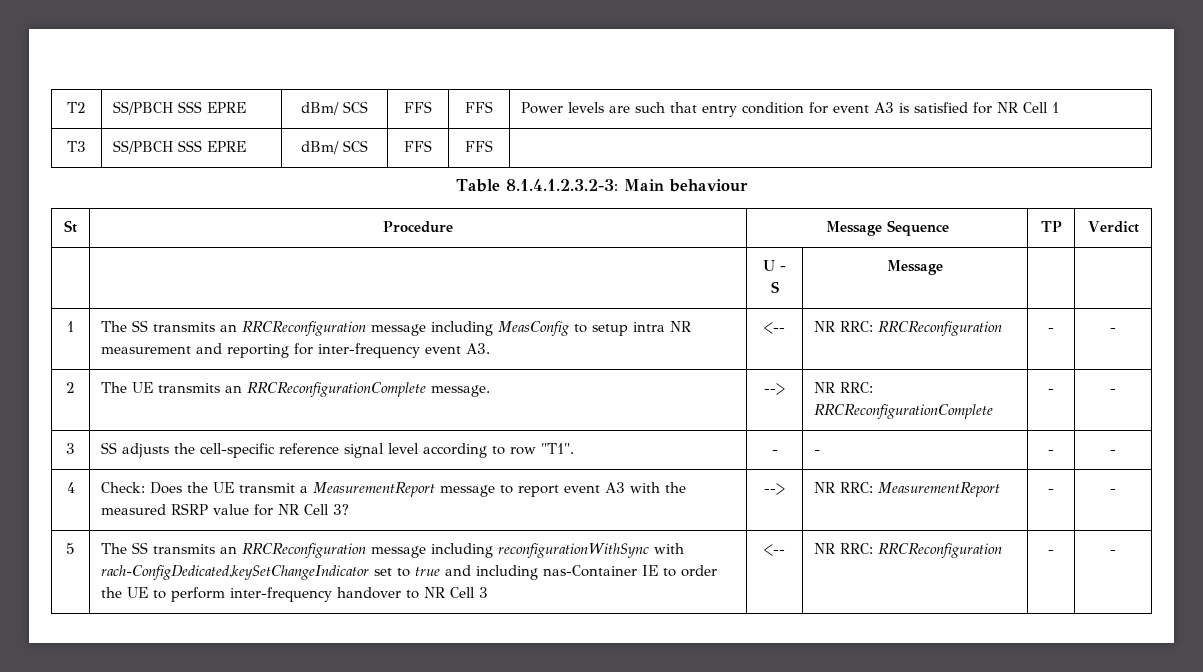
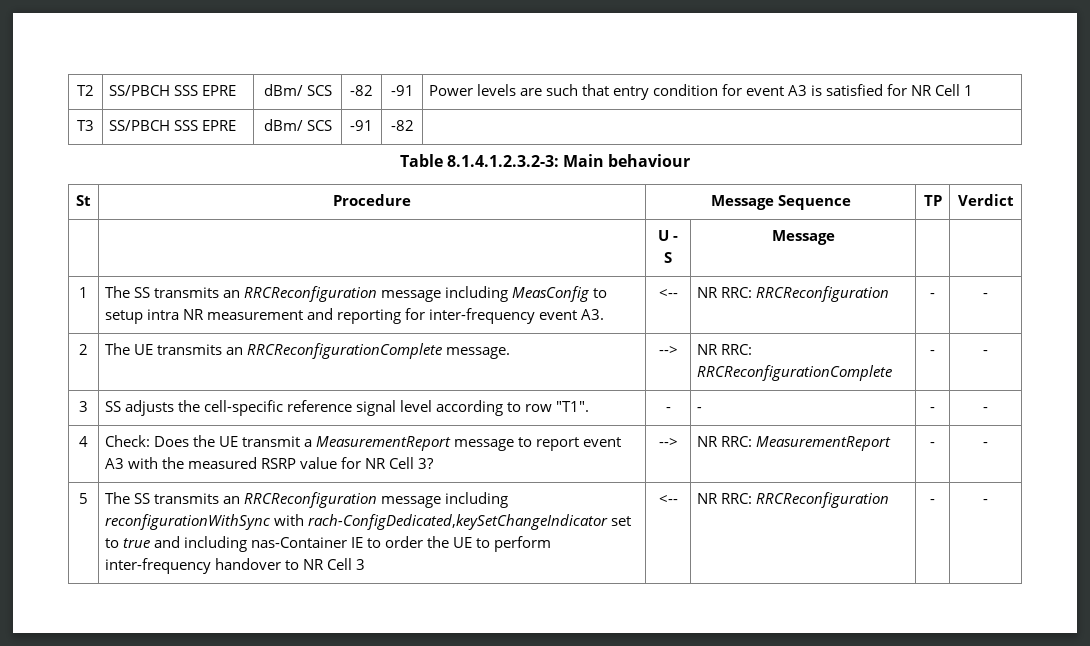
[404,101,432,113] [465,101,493,113] FFS | FFS -> [350,85,373,96] [390,85,414,96] -82 | -91
[404,140,432,152] [465,140,493,152] FFS | FFS -> [350,120,373,131] [390,120,414,131] -91 | -82

